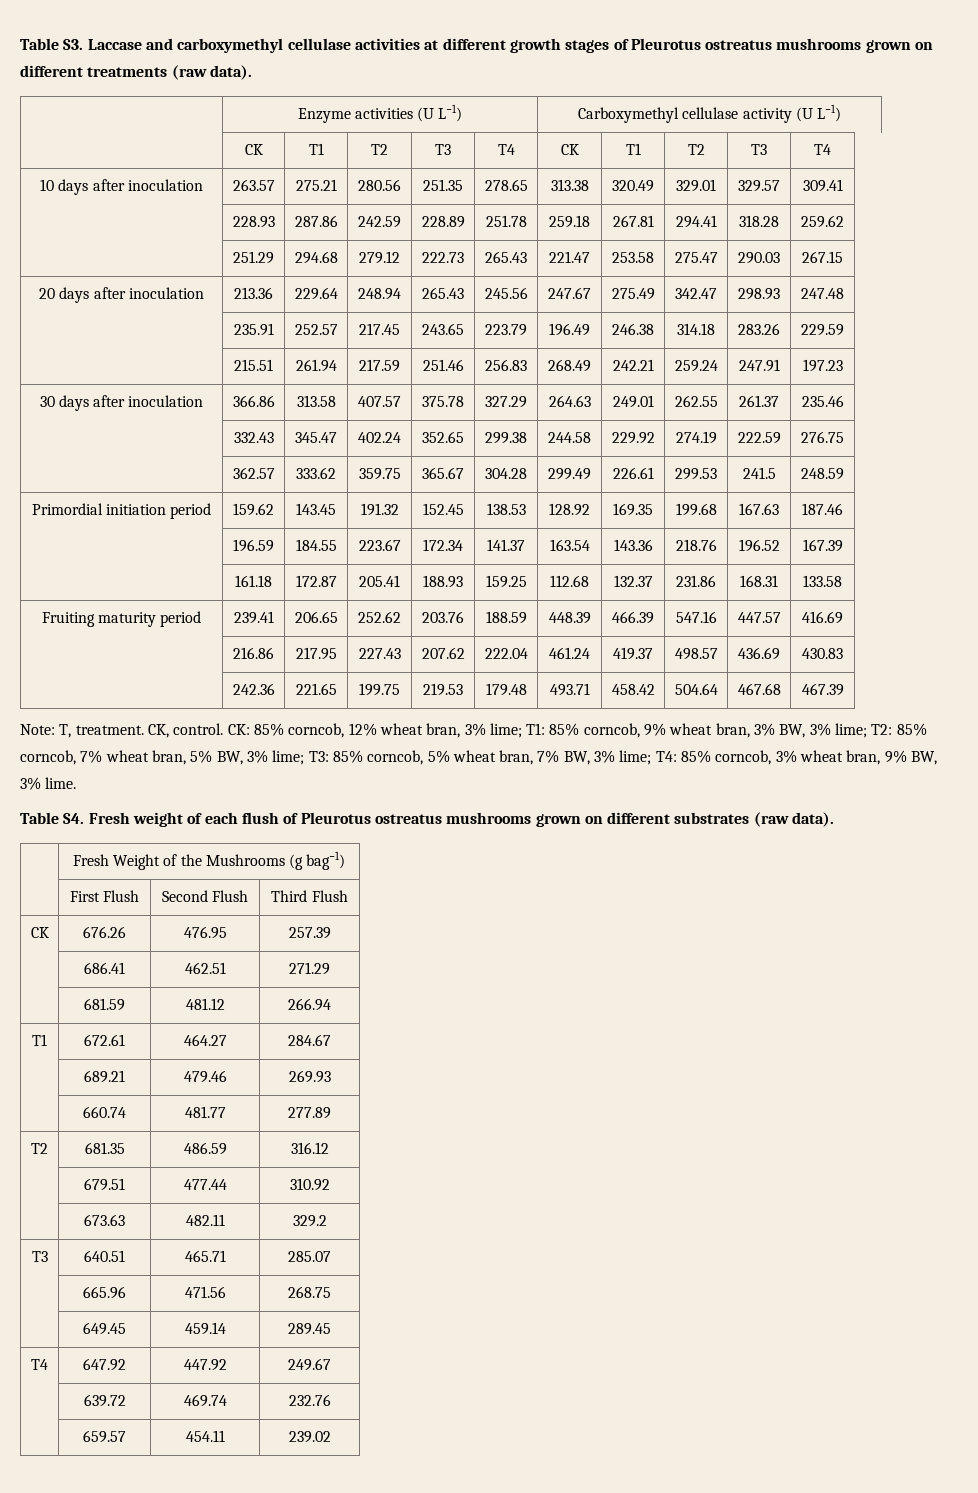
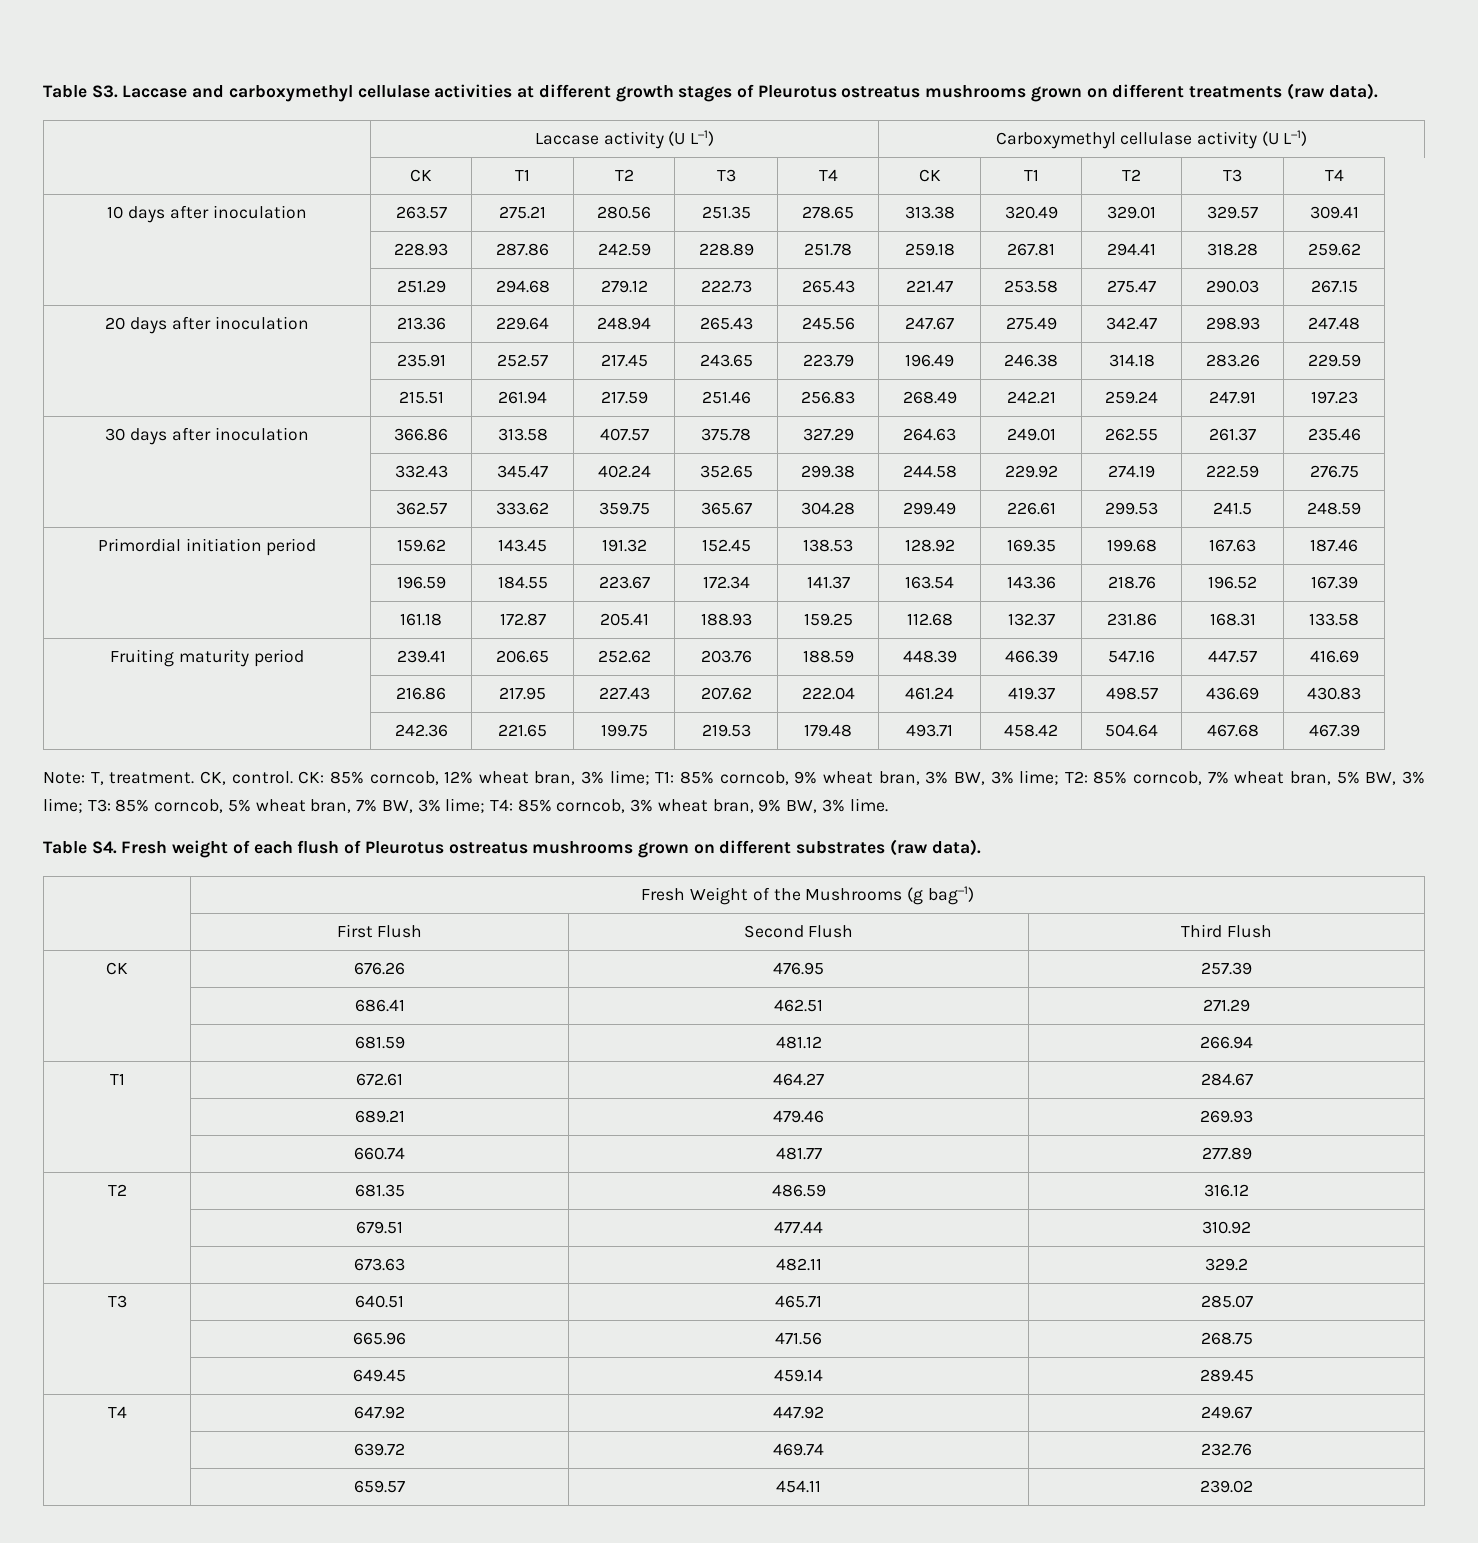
[297,108,413,123] Enzyme activities -> [534,131,664,149] Laccase activity

